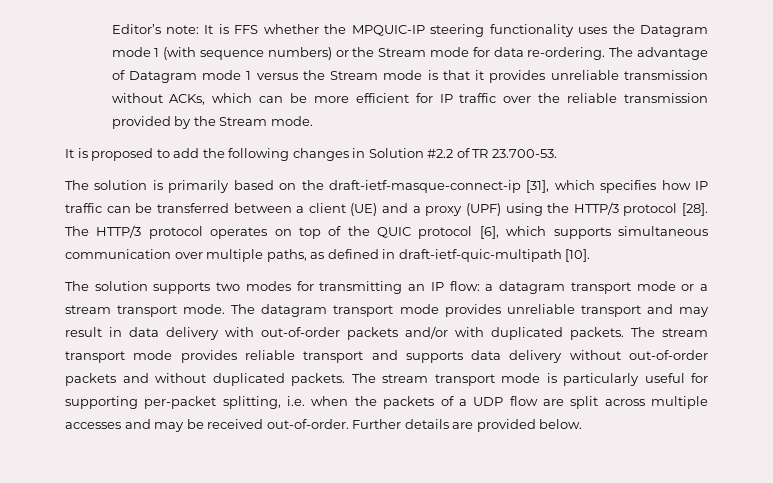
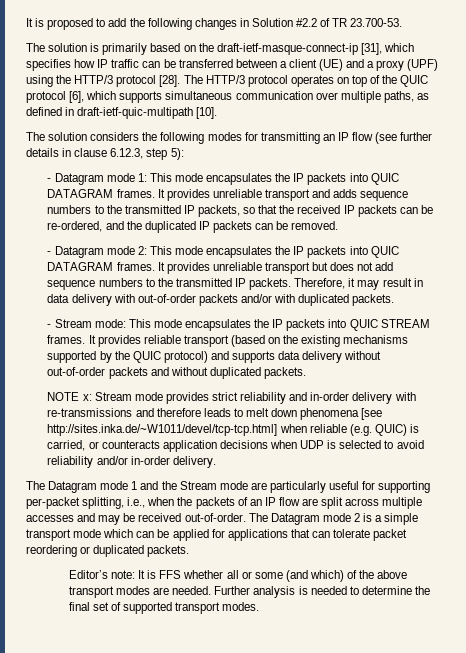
[111,24,708,37] [111,47,708,60] [111,70,708,83] [111,93,708,105] [111,116,313,129] Editor’s note: It is FFS whether the MPQUIC-IP steering functionality uses the Datagram mode 1 (with sequence numbers) or the Stream mode for data re-ordering. The advantage of Datagram mode 1 versus the Stream mode is that it provides unreliable transmission without ACKs, which can be more efficient for IP traffic over the reliable transmission provided by the Stream mode. // -> (26, 22) none
[153,282,241,294] supports two -> [90,132,205,144] considers the following
[449,281,709,294] [65,304,673,317] flow: a datagram transport mode or a stream transport mode. The datagram transport mode provides unreliable transport and -> [352,132,433,144] [26,148,184,160] [47,173,399,185] [47,189,409,201] [47,205,433,217] [47,221,339,233] [47,246,399,258] [47,262,394,274] [47,278,356,290] flow (see further details in clause 6.12.3, step 5): // - Datagram mode 1: This mode encapsulates the IP packets into QUIC DATAGRAM frames. It provides unreliable transport and adds sequence numbers to the transmitted IP packets, so that the received IP packets can be re-ordered, and the duplicated IP packets can be removed. // - Datagram mode 2: This mode encapsulates the IP packets into QUIC DATAGRAM frames. It provides unreliable transport but does not add sequence numbers to the transmitted IP packets. Therefore, it
[631,327,708,337] [65,350,364,363] The stream transport mode provides reliable transport -> [47,319,430,331] [47,335,409,347] [47,351,208,363] // - Stream mode: This mode encapsulates the IP packets into QUIC STREAM frames. It provides reliable transport (based on the existing mechanisms supported by the QUIC protocol)
[351,373,557,386] The stream transport mode is -> [47,392,416,404] [47,408,383,420] [47,424,419,436] [47,440,424,452] [47,456,216,468] [26,481,267,493] // NOTE x: Stream mode provides strict reliability and in-order delivery with re-transmissions and therefore leads to melt down phenomena [see http://sites.inka.de/~W1011/devel/tcp-tcp.html] when reliable (e.g. QUIC) is carried, or counteracts application decisions when UDP is selected to avoid reliability and/or in-order delivery. // The Datagram mode 1 and the Stream mode are
[287,396,306,406] i.e. -> [127,497,146,508] i.e.,
[458,397,504,406] a UDP -> [249,497,276,506] an IP
[352,419,583,432] Further details are provided below. -> [248,513,419,525] [26,529,408,541] [26,545,190,557] [68,570,408,582] [68,586,430,598] [68,602,260,614] The Datagram mode 2 is a simple transport mode which can be applied for applications that can tolerate packet reordering or duplicated packets. // Editor’s note: It is FFS whether all or some (and which) of the above transport modes are needed. Further analysis is needed to determine the final set of supported transport modes.

